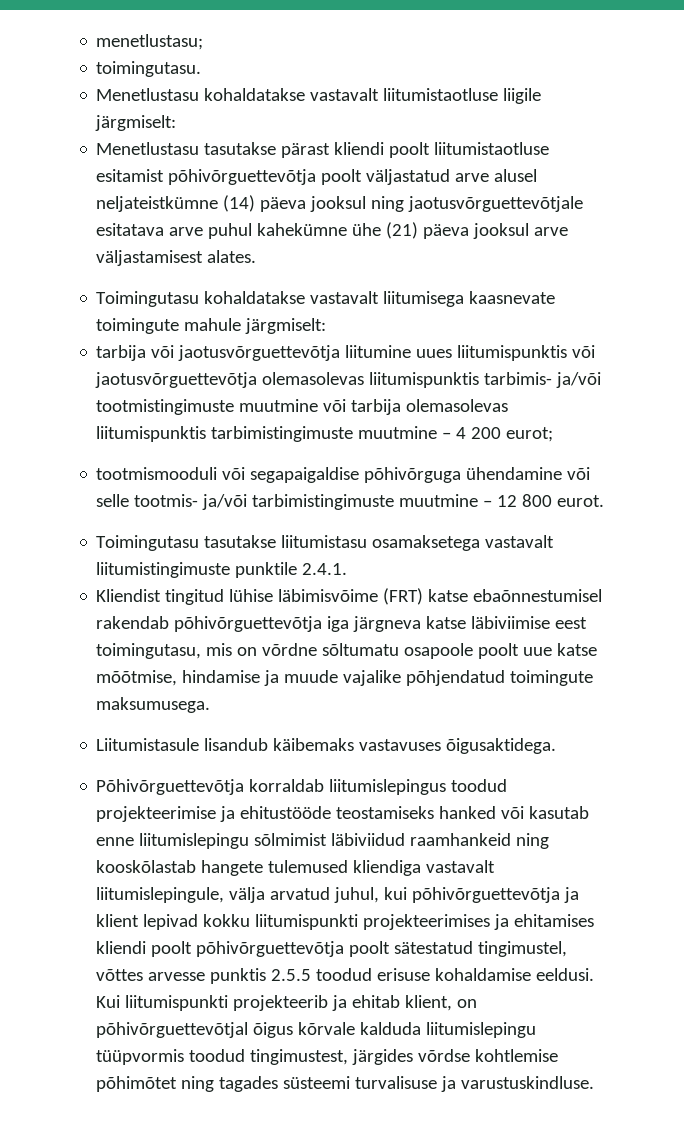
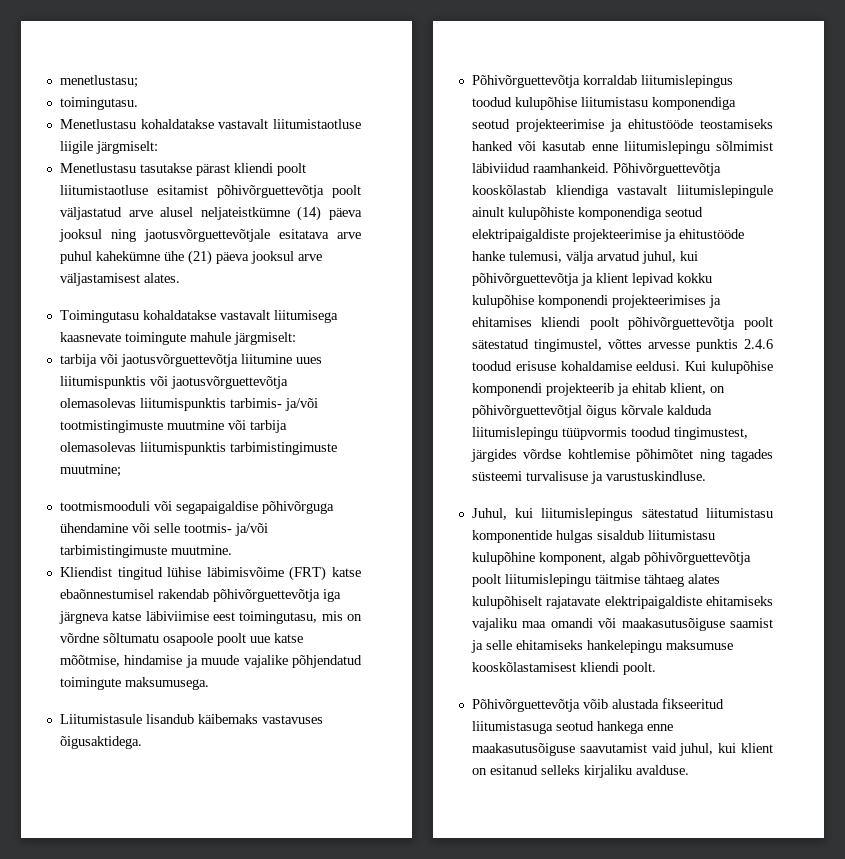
[358,426,554,442] muutmine – 4 200 eurot; -> [59,464,121,477] muutmine;
[399,494,605,507] [96,535,555,551] [96,562,348,578] muutmine – 12 800 eurot. // Toimingutasu tasutakse liitumistasu osamaksetega vastavalt liitumistingimuste punktile 2.4.1. -> [170,545,232,555] muutmine.
(508, 785) none -> [514,97,736,110] [471,119,510,129] kulupõhise liitumistasu komponendiga seotud
[410,833,550,849] [96,860,496,876] [96,887,225,903] raamhankeid ning kooskõlastab hangete tulemused kliendiga vastavalt liitumislepingule, -> [532,163,721,176] [471,185,773,198] [471,207,703,220] [471,229,744,242] [471,251,562,263] raamhankeid. Põhivõrguettevõtja kooskõlastab kliendiga vastavalt liitumislepingule ainult kulupõhiste komponendiga seotud elektripaigaldiste projekteerimise ja ehitustööde hanke tulemusi,
[255,914,359,930] liitumispunkti -> [471,295,608,308] kulupõhise komponendi
[271,969,312,981] 2.5.5 -> [744,339,773,349] 2.4.6
[125,995,229,1011] liitumispunkti -> [711,361,773,374] [471,383,542,396] kulupõhise komponendi
(595, 1082) none -> [471,508,773,521] [471,530,715,543] [471,552,751,565] [471,574,720,587] [471,596,773,609] [471,618,773,631] [470,640,733,653] [471,662,656,675] [471,698,724,712] [471,721,673,734] [471,743,773,756] [471,765,689,778] // Juhul, kui liitumislepingus sätestatud liitumistasu komponentide hulgas sisaldub liitumistasu kulupõhine komponent, algab põhivõrguettevõtja poolt liitumislepingu täitmise tähtaeg alates kulupõhiselt rajatavate elektripaigaldiste ehitamiseks vajaliku maa omandi või maakasutusõiguse saamist ja selle ehitamiseks hankelepingu maksumuse kooskõlastamisest kliendi poolt. // Põhivõrguettevõtja võib alustada fikseeritud liitumistasuga seotud hankega enne maakasutusõiguse saavutamist vaid juhul, kui klient on esitanud selleks kirjaliku avalduse.

